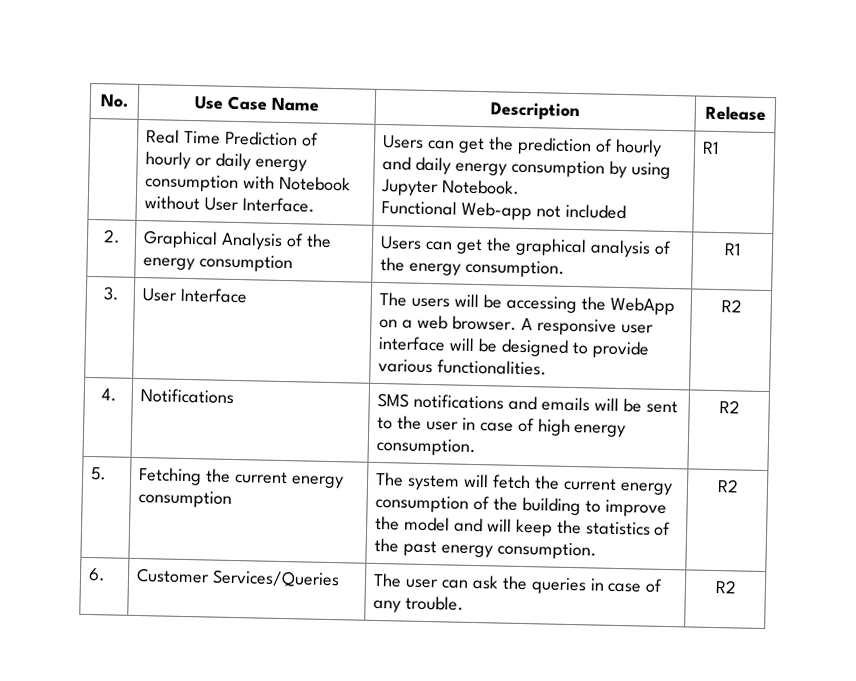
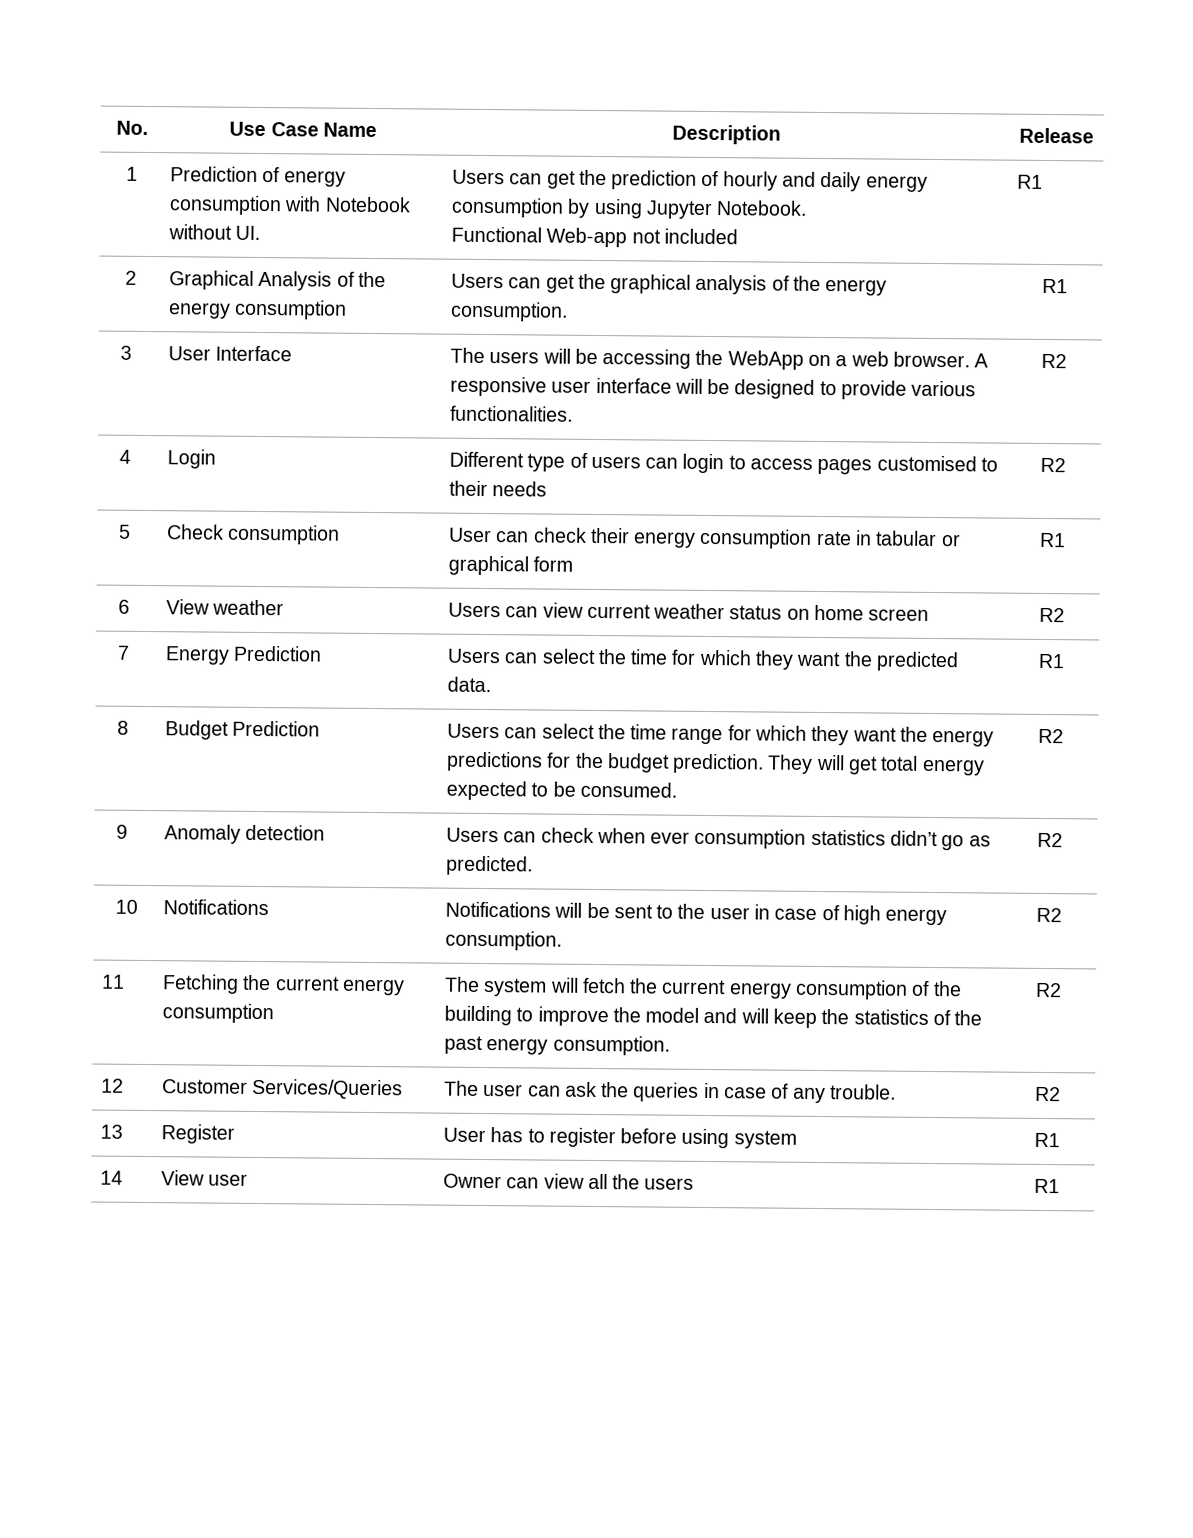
[146,129,320,147] [145,151,252,171] | Real Time Prediction of hourly or daily -> [125,166,138,181] [170,166,281,183] 1 | Prediction of
[204,197,316,213] User Interface. -> [235,225,261,240] UI.
[102,229,121,244] 2. -> [124,270,137,285] 2
[103,286,121,301] 3. -> [120,345,133,360] 3
[101,388,118,402] [140,388,235,404] [377,392,591,412] 4. | Notifications | SMS notifications and emails -> [119,449,132,464] [167,449,217,469] [449,451,998,475] [449,480,548,497] [1040,457,1066,473] [119,524,132,539] [167,524,341,545] [449,527,961,549] [448,555,574,576] [1039,532,1066,548] [118,599,131,614] [166,599,285,616] [448,602,930,621] [1039,607,1065,623] [117,645,131,660] [165,645,323,665] [447,648,959,672] [447,676,492,693] [1038,653,1065,669] [117,720,130,735] [165,720,321,740] [447,723,995,747] [446,751,985,776] [446,780,677,801] [1038,728,1064,744] [116,824,129,839] [164,824,326,844] [446,827,991,851] [446,855,534,876] [1037,832,1063,848] [115,899,139,914] [163,899,270,916] [445,901,552,918] 4 | Login | Different type of users can login to access pages customised to their needs | R2 // 5 | Check consumption | User can check their energy consumption rate in tabular or graphical form | R1 // 6 | View weather | Users can view current weather status on home screen | R2 // 7 | Energy Prediction | Users can select the time for which they want the predicted data. | R1 // 8 | Budget Prediction | Users can select the time range for which they want the energy predictions for the budget prediction. They will get total energy expected to be consumed. | R2 // 9 | Anomaly detection | Users can check when ever consumption statistics didn’t go as predicted. | R2 // 10 | Notifications | Notifications
[91,467,108,481] 5. -> [102,974,126,989] 11
[88,568,107,582] 6. -> [101,1078,125,1093] 12
(737, 587) none -> [100,1124,124,1139] [161,1124,236,1144] [443,1127,797,1149] [1034,1132,1060,1148] [100,1170,124,1185] [161,1170,249,1186] [443,1173,695,1190] [1034,1178,1060,1194] // 13 | Register | User has to register before using system | R1 // 14 | View user | Owner can view all the users | R1

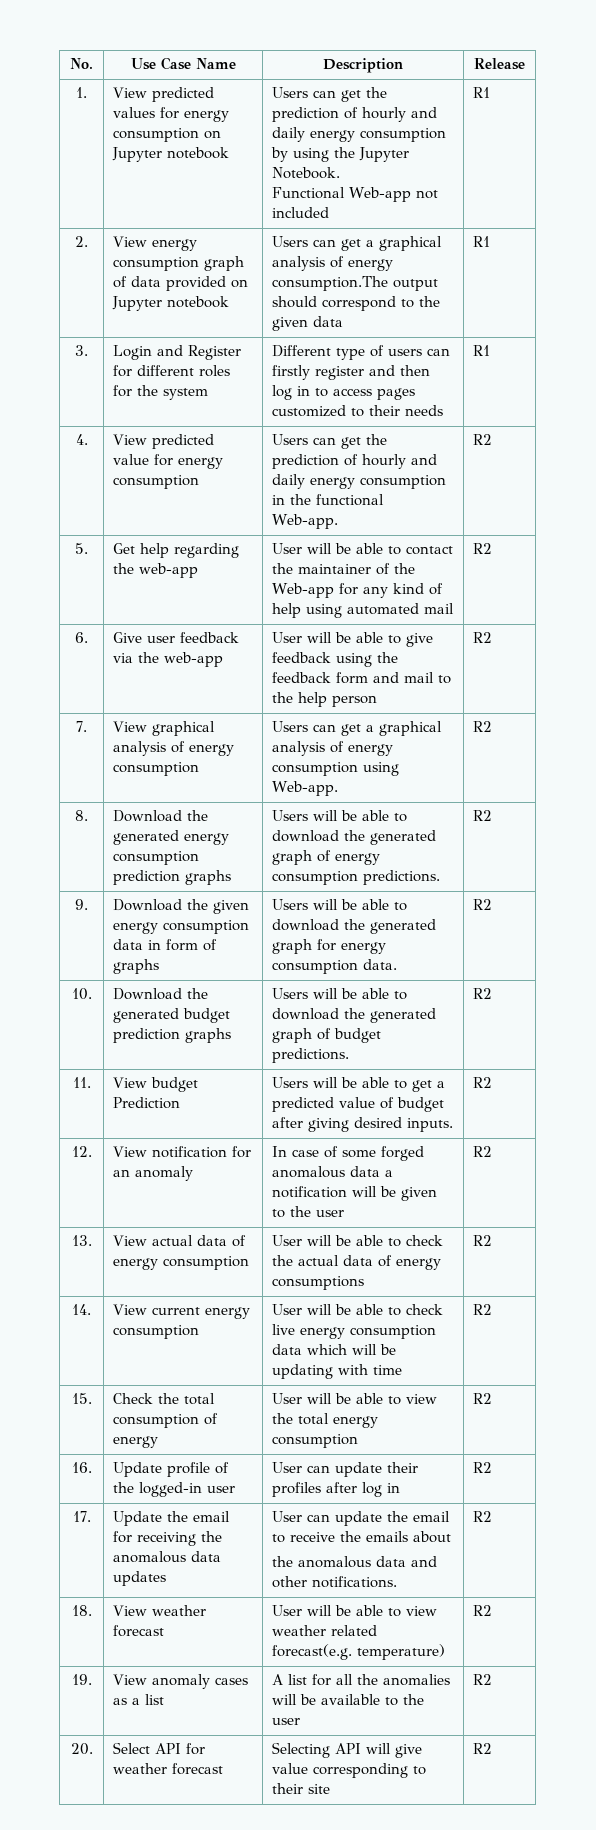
[125,166,138,181] [170,166,346,187] [169,195,411,216] [168,224,261,240] 1 | Prediction of energy consumption with Notebook without UI. -> [76,87,87,98] [113,87,215,102] [113,107,230,122] [113,128,222,142] [112,147,230,162] 1. | View predicted values for energy consumption on Jupyter notebook
(643, 208) none -> [334,147,356,158] the
[124,270,137,285] [169,270,386,291] 2 | Graphical Analysis of the -> [75,236,88,247] [113,236,198,251] [113,256,245,271] [113,276,249,291] [112,296,230,311] [272,236,443,251] [272,256,394,271] [272,276,439,291] [272,296,441,311] [272,316,344,331] [473,236,491,247] [75,345,88,356] [113,345,242,360] [113,365,231,377] [113,385,209,400] [272,345,451,360] [272,365,431,380] [272,385,416,400] [272,405,444,417] [473,345,491,356] [75,434,88,445] [113,434,215,449] [113,454,174,466] 2. | View energy consumption graph of data provided on Jupyter notebook | Users can get a graphical analysis of energy consumption.The output should correspond to the given data | R1 // 3. | Login and Register for different roles for the system | Different type of users can firstly register and then log in to access pages customized to their needs | R1 // 4. | View predicted value for
[610,274,888,296] [450,301,569,322] [1042,278,1068,294] [120,345,133,360] [168,345,293,362] [450,347,989,370] [450,376,977,400] [450,405,574,422] [1041,353,1067,369] [119,449,132,464] [167,449,217,469] [449,451,998,475] [449,480,548,497] [1040,457,1066,473] [119,524,132,539] [167,524,341,545] [449,527,961,549] [448,555,574,576] [1039,532,1066,548] [118,599,131,614] [166,599,285,616] [448,602,930,621] [1039,607,1065,623] [117,645,131,660] [165,645,323,665] [447,648,959,672] [447,676,492,693] [1038,653,1065,669] [117,720,130,735] [165,720,321,740] [447,723,995,747] [446,751,985,776] [446,780,677,801] [1038,728,1064,744] [116,824,129,839] [164,824,326,844] [446,827,991,851] [446,855,534,876] [1037,832,1063,848] [115,899,139,914] [163,899,270,916] [445,901,948,926] [445,930,563,951] [1036,907,1062,923] [102,974,126,989] [162,974,405,996] [162,1003,275,1024] [445,976,962,1000] [444,1005,983,1028] [444,1035,670,1056] [1035,982,1062,998] [101,1078,125,1093] [162,1078,404,1100] [444,1080,896,1104] [1035,1086,1061,1102] [100,1124,124,1139] [161,1124,236,1144] [443,1127,797,1149] [1034,1132,1060,1148] [100,1170,124,1185] [161,1170,249,1186] [443,1173,695,1190] [1034,1178,1060,1194] graphical analysis of the energy consumption. | R1 // 3 | User Interface | The users will be accessing the WebApp on a web browser. A responsive user interface will be designed to provide various functionalities. | R2 // 4 | Login | Different type of users can login to access pages customised to their needs | R2 // 5 | Check consumption | User can check their energy consumption rate in tabular or graphical form | R1 // 6 | View weather | Users can view current weather status on home screen | R2 // 7 | Energy Prediction | Users can select the time for which they want the predicted data. | R1 // 8 | Budget Prediction | Users can select the time range for which they want the energy predictions for the budget prediction. They will get total energy expected to be consumed. | R2 // 9 | Anomaly detection | Users can check when ever consumption statistics didn’t go as predicted. | R2 // 10 | Notifications | Notifications will be sent to the user in case of high energy consumption. | R2 // 11 | Fetching the current energy consumption | The system will fetch the current energy consumption of the building to improve the model and will keep the statistics of the past energy consumption. | R2 // 12 | Customer Services/Queries | The user can ask the queries in case of any trouble. | R2 // 13 | Register | User has to register before using system | R1 // 14 | View user | Owner can view all the users | R1 -> [272,454,438,469] [272,474,447,489] [272,494,385,506] [272,514,339,529] [473,434,493,445] [75,543,88,554] [113,543,240,558] [113,563,199,578] [272,543,454,555] [272,563,416,575] [272,583,444,598] [272,603,455,618] [473,543,493,554] [75,632,88,643] [113,632,240,643] [113,652,224,667] [272,632,434,647] [272,652,399,667] [272,672,452,684] [272,692,378,707] [473,632,493,643] [76,721,87,732] [113,721,216,736] [113,741,235,756] [113,762,200,776] [272,721,443,736] [272,741,394,756] [272,762,400,776] [272,781,339,796] [473,721,493,732] [75,810,88,821] [113,810,209,822] [113,830,230,845] [113,851,200,865] [113,870,232,885] [272,810,408,822] [272,830,437,845] [272,850,381,865] [272,870,441,885] [473,810,493,821] [75,899,88,910] [113,899,250,914] [113,920,250,934] [113,939,218,951] [113,959,160,974] [272,899,408,911] [272,919,437,934] [272,939,387,954] [272,959,398,974] [473,899,493,910] [71,988,92,1000] [113,988,209,1000] [113,1008,231,1023] [113,1028,232,1043] [272,988,408,1000] [272,1008,437,1023] [272,1028,382,1043] [272,1048,350,1063] [473,988,493,999] [72,1077,91,1088] [113,1077,199,1092] [113,1097,181,1109] [272,1077,446,1092] [272,1097,445,1112] [272,1117,454,1132] [473,1077,493,1088] [71,1146,92,1157] [113,1146,252,1158] [113,1166,194,1181] [272,1146,425,1161] [272,1166,394,1178] [272,1186,438,1201] [272,1206,345,1218] [473,1146,493,1157] [71,1235,92,1246] [113,1235,247,1247] [113,1256,250,1270] [272,1235,444,1247] [272,1255,442,1270] [272,1276,365,1290] [473,1235,493,1246] [72,1304,91,1315] [113,1304,251,1319] [113,1325,200,1339] [272,1304,444,1316] [272,1324,437,1339] [272,1344,397,1355] [272,1364,403,1379] [473,1304,493,1315] [71,1393,92,1404] [113,1393,216,1405] [113,1413,219,1428] [113,1436,159,1448] [272,1393,438,1405] [272,1413,379,1428] [272,1434,359,1448] [473,1393,493,1404] [71,1462,92,1473] [113,1462,230,1477] [113,1482,236,1497] [272,1462,419,1477] [272,1482,401,1497] [473,1462,493,1473] [72,1511,91,1522] [113,1511,231,1526] [113,1531,223,1546] [113,1551,222,1563] [113,1571,167,1586] [272,1511,451,1526] [272,1531,452,1543] [272,1556,438,1568] [272,1576,398,1588] [473,1511,493,1522] [71,1605,92,1616] [113,1605,207,1616] [113,1625,165,1637] [272,1605,438,1617] [272,1625,378,1636] [272,1644,446,1660] [473,1605,493,1616] [71,1674,92,1685] [113,1674,249,1689] [113,1694,165,1705] [272,1674,451,1686] [272,1694,425,1706] [272,1718,301,1725] [473,1674,493,1685] [70,1743,93,1755] [113,1742,206,1755] [113,1763,224,1775] [272,1742,423,1758] [272,1763,427,1778] [272,1783,331,1794] [473,1743,493,1754] prediction of hourly and daily energy consumption in the functional Web-app. | R2 // 5. | Get help regarding the web-app | User will be able to contact the maintainer of the Web-app for any kind of help using automated mail | R2 // 6. | Give user feedback via the web-app | User will be able to give feedback using the feedback form and mail to the help person | R2 // 7. | View graphical analysis of energy consumption | Users can get a graphical analysis of energy consumption using Web-app. | R2 // 8. | Download the generated energy consumption prediction graphs | Users will be able to download the generated graph of energy consumption predictions. | R2 // 9. | Download the given energy consumption data in form of graphs | Users will be able to download the generated graph for energy consumption data. | R2 // 10. | Download the generated budget prediction graphs | Users will be able to download the generated graph of budget predictions. | R2 // 11. | View budget Prediction | Users will be able to get a predicted value of budget after giving desired inputs. | R2 // 12. | View notification for an anomaly | In case of some forged anomalous data a notification will be given to the user | R2 // 13. | View actual data of energy consumption | User will be able to check the actual data of energy consumptions | R2 // 14. | View current energy consumption | User will be able to check live energy consumption data which will be updating with time | R2 // 15. | Check the total consumption of energy | User will be able to view the total energy consumption | R2 // 16. | Update profile of the logged-in user | User can update their profiles after log in | R2 // 17. | Update the email for receiving the anomalous data updates | User can update the email to receive the emails about // the anomalous data and other notifications. | R2 // 18. | View weather forecast | User will be able to view weather related forecast(e.g. temperature) | R2 // 19. | View anomaly cases as a list | A list for all the anomalies will be available to the user | R2 // 20. | Select API for weather forecast | Selecting API will give value corresponding to their site | R2

